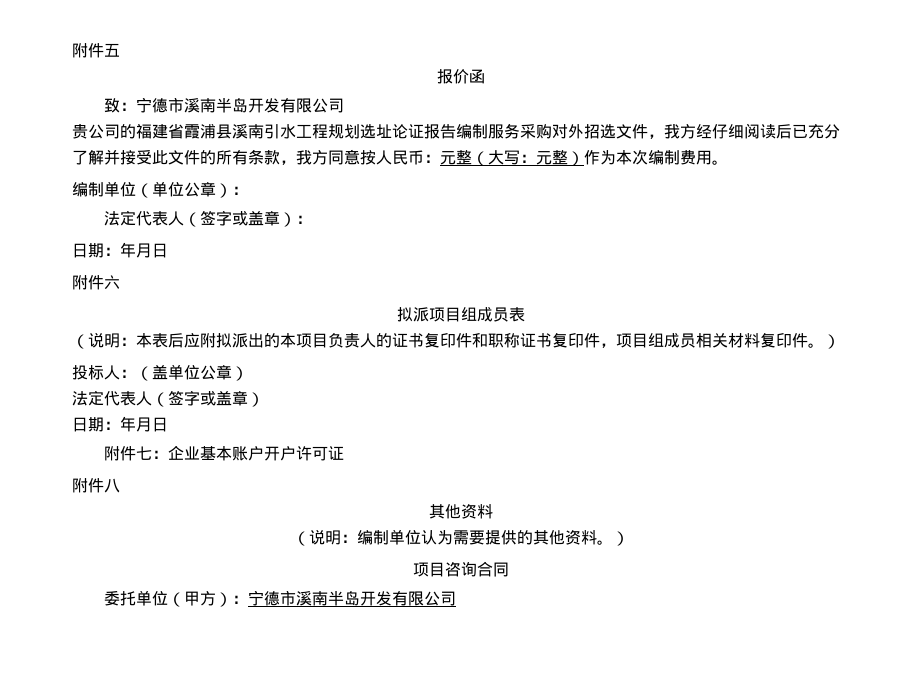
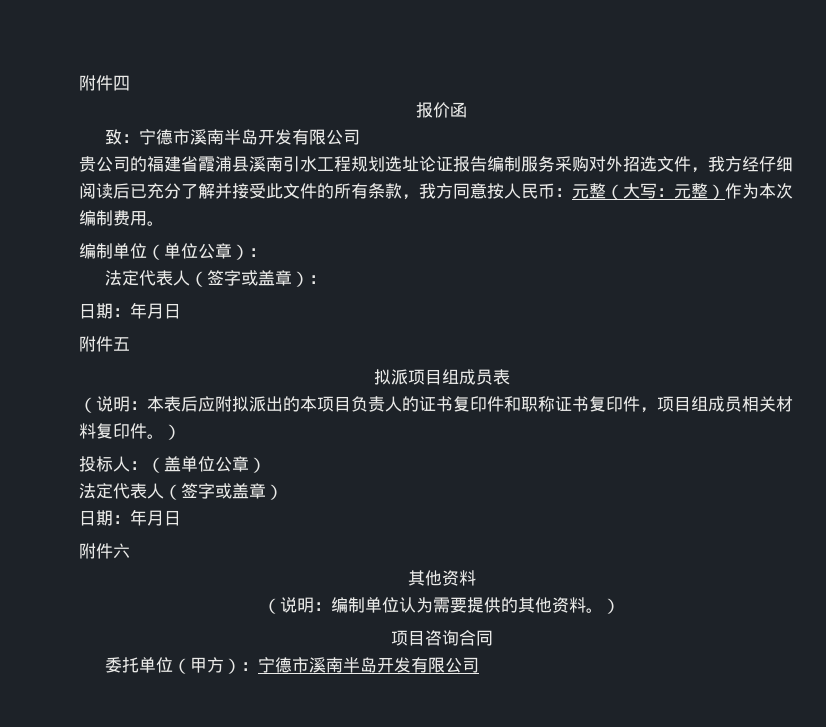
[72,43,120,58] 附件五 -> [79,75,130,91] 附件四
[104,275,120,290] 六 -> [113,337,130,351] 五
[135,445,344,461] [72,478,120,493] 七：企业基本账户开户许可证 // 附件八 -> [113,543,130,559] 六

